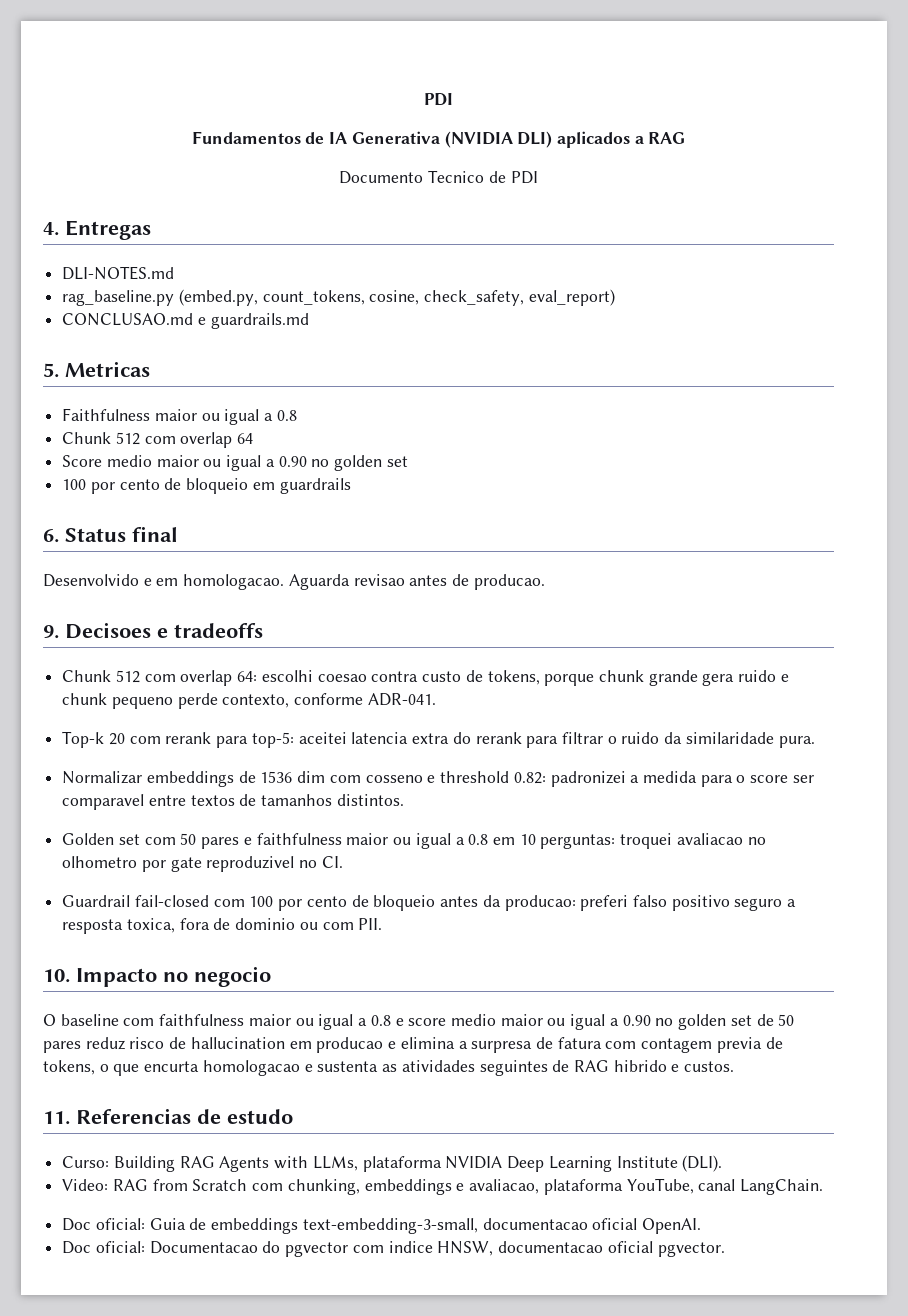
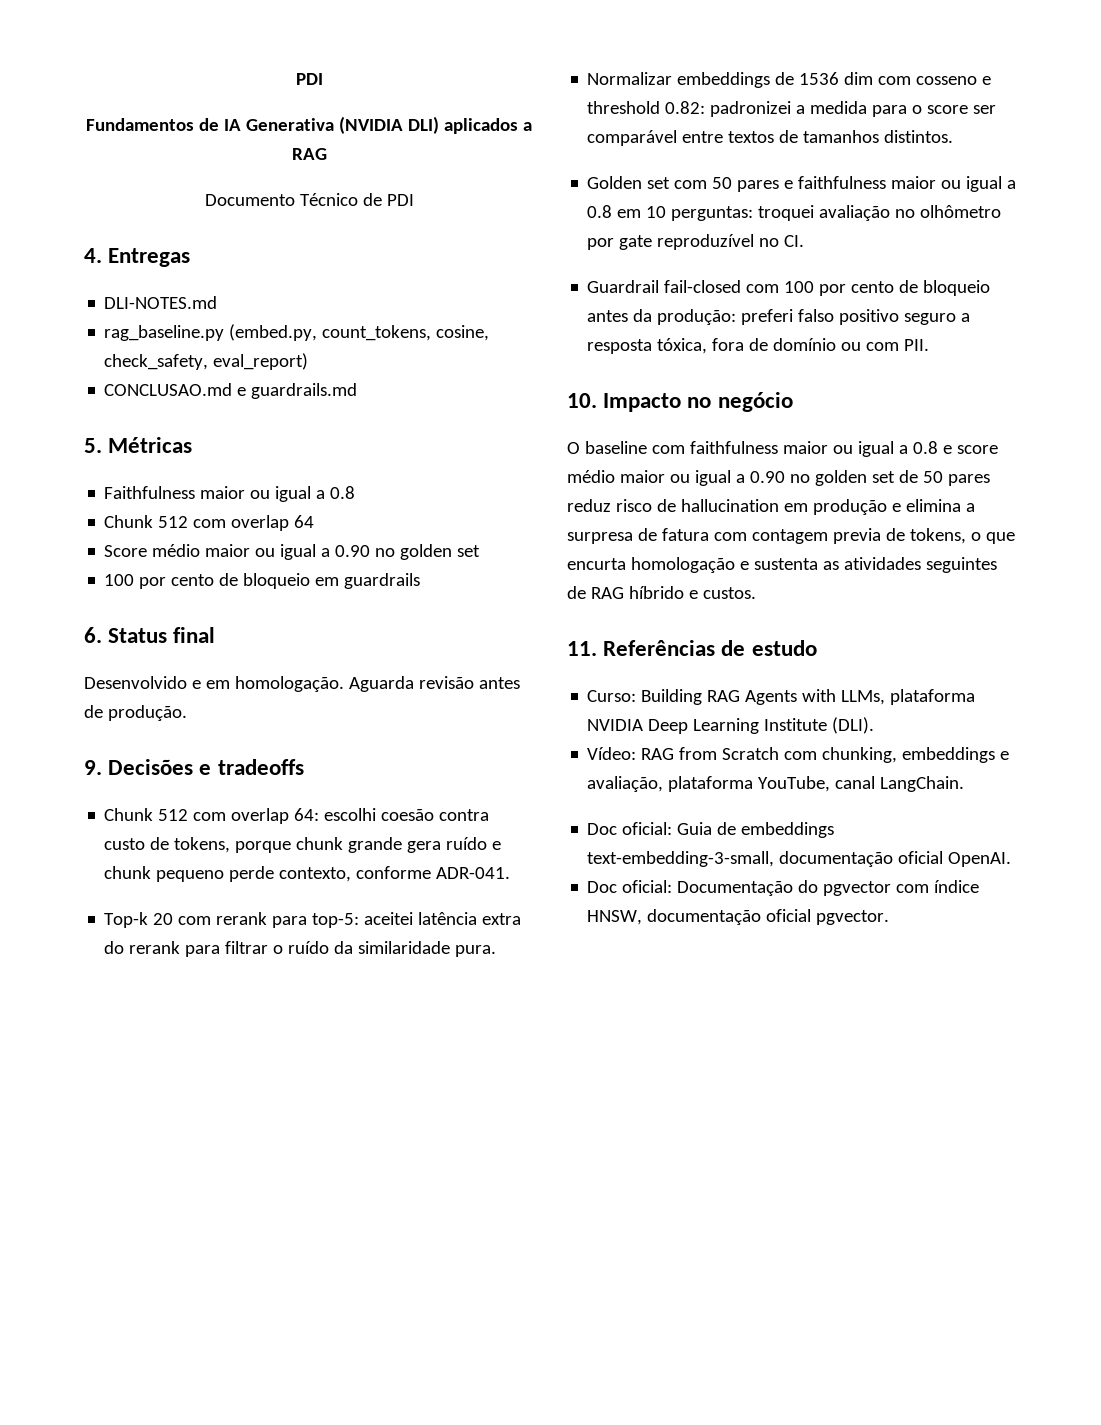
[428,170,485,183] Tecnico -> [299,193,358,206] Técnico
[65,361,150,377] Metricas -> [108,437,193,453] Métricas
[106,455,152,467] medio -> [152,544,201,557] médio
[183,574,405,590] homologacao. Aguarda revisao -> [234,676,474,692] homologação. Aguarda revisão
[473,574,545,590] producao. -> [107,705,187,721] produção.
[65,622,151,639] Decisoes -> [108,759,194,775] Decisões
[317,674,367,682] coesao -> [381,809,435,821] coesão
[738,670,777,682] ruido -> [446,837,488,850] ruído
[351,732,409,744] latencia -> [418,912,478,925] latência
[621,732,660,744] ruido -> [288,941,330,954] ruído
[62,794,145,810] comparavel -> [587,130,678,146] comparável
[676,833,766,845] [62,856,138,868] avaliacao no olhometro -> [819,205,1002,221] avaliação no olhômetro
[206,856,295,872] reproduzivel -> [657,234,755,250] reproduzível
[504,895,576,911] producao: -> [657,309,737,325] produção:
[126,918,175,933] toxica, -> [657,338,708,354] tóxica,
[235,918,296,930] dominio -> [773,338,837,351] domínio
[194,966,271,987] negocio -> [717,392,793,412] negócio
[450,1014,496,1026] medio -> [567,470,615,483] médio
[316,1037,384,1053] producao -> [812,499,887,515] produção
[202,1060,300,1076] homologacao -> [630,557,735,573] homologação
[613,1060,667,1072] hibrido -> [628,586,684,599] híbrido
[76,1108,191,1124] Referencias -> [603,640,716,656] Referências
[62,1179,109,1191] Video: -> [587,747,637,760] Vídeo:
[469,1179,540,1194] avaliacao, -> [587,776,664,792] avaliação,
[482,1218,588,1230] documentacao -> [779,851,894,867] documentação
[149,1241,258,1254] Documentacao -> [677,881,794,896] Documentação
[388,1241,604,1256] indice HNSW, documentacao -> [934,880,980,893] [587,909,762,925] índice HNSW, documentação

